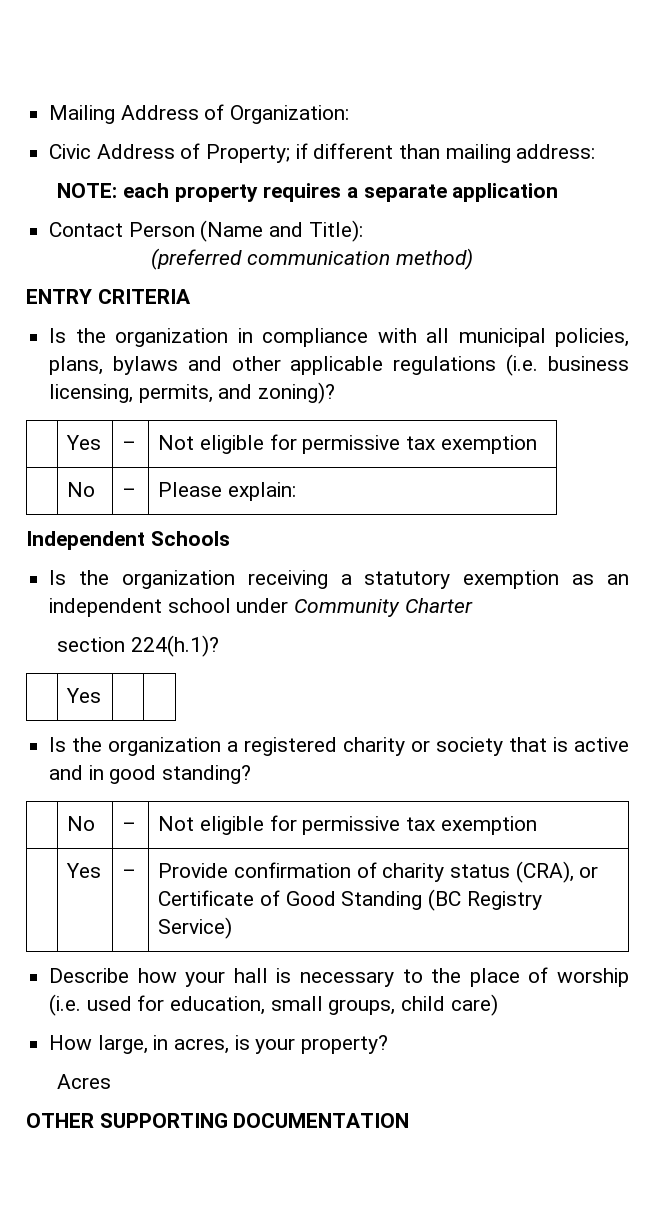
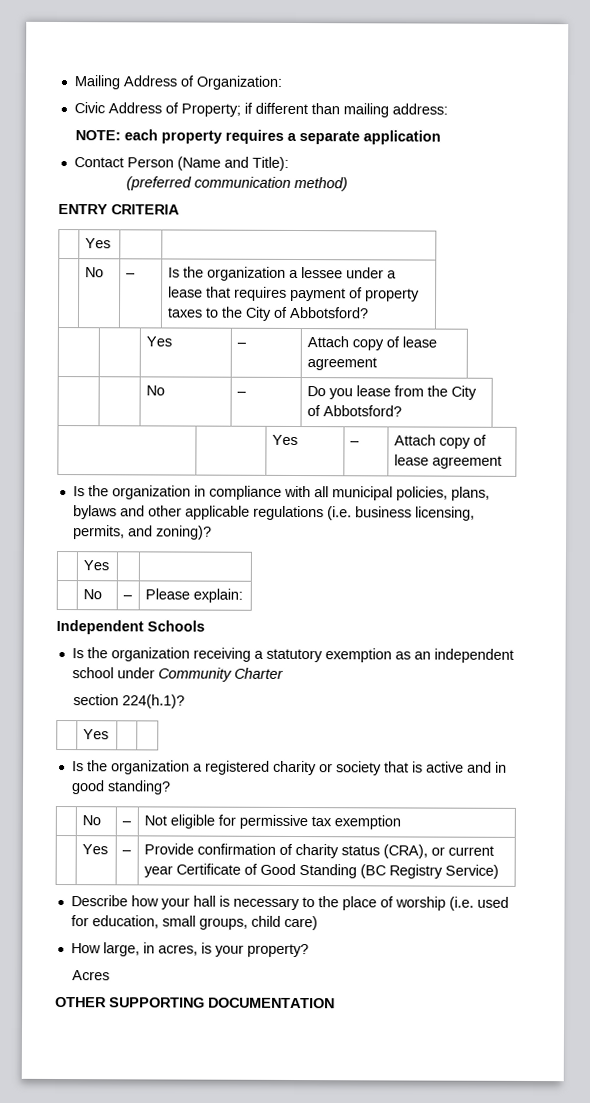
(191, 296) none -> [84,238,111,249] [84,267,104,278] [125,273,136,278] [167,266,397,281] [167,286,420,302] [166,306,369,321] [145,336,172,347] [236,342,247,347] [306,336,437,351] [306,357,377,371] [145,385,165,396] [236,391,247,396] [306,385,477,400] [306,405,402,417] [271,434,298,446] [349,441,360,446] [393,434,487,449] [393,454,502,469] // | Yes | | // | No | – | Is the organization a lessee under a lease that requires payment of property taxes to the City of Abbotsford? // | | Yes | – | Attach copy of lease agreement // | | No | – | Do you lease from the City of Abbotsford? // | | Yes | – | Attach copy of lease agreement
[122,441,137,450] [158,434,537,454] – | Not eligible for permissive tax exemption -> (109, 565) |
(599, 872) none -> [447,845,494,856] [143,865,173,878] current year

